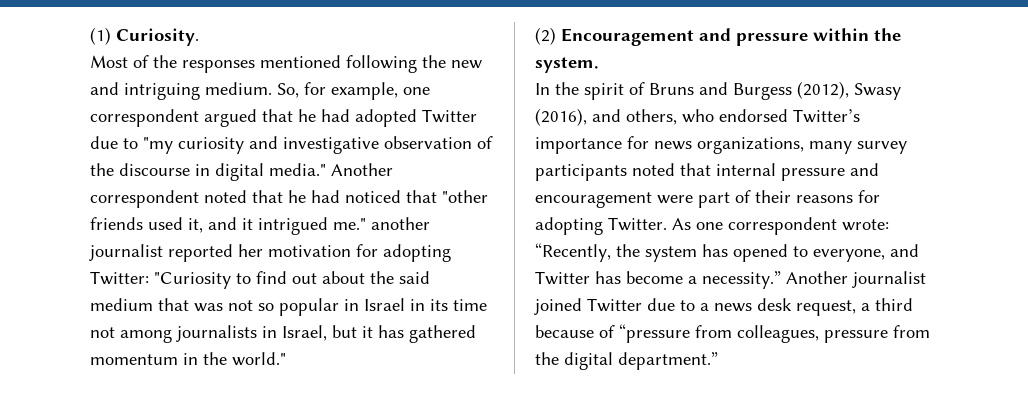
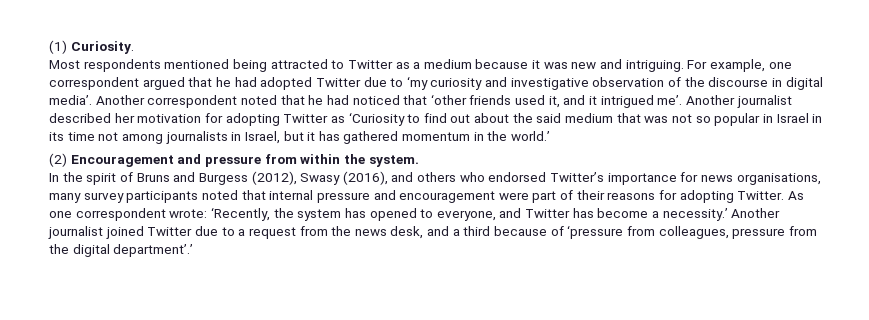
[133,55,482,73] [90,82,326,100] of the responses mentioned following the new and intriguing medium. So, for -> [83,59,708,72] respondents mentioned being attracted to Twitter as a medium because it was new and intriguing. For
[143,137,173,154] "my -> [406,76,428,90] ‘my
[269,163,326,176] media." -> [49,95,92,105] media’.
[442,190,488,203] "other -> [430,94,467,105] ‘other
[333,217,430,230] [89,244,233,262] me." another journalist reported -> [657,95,792,108] [49,113,111,123] me’. Another journalist described
[90,271,231,289] Twitter: "Curiosity -> [283,112,405,126] Twitter as ‘Curiosity
[232,352,286,366] world." -> [511,131,551,141] world.’
(808, 39) none -> [264,154,297,164] from
[626,109,677,125] others, -> [417,172,457,182] others
[697,137,804,154] organizations, -> [736,173,821,185] organisations,
[535,243,611,262] “Recently, -> [210,207,270,221] ‘Recently,
[702,271,781,289] necessity.” -> [662,208,728,221] necessity.’
[714,298,856,316] news desk request, -> [248,226,450,239] request from the news desk, and
[619,324,690,343] “pressure -> [567,225,624,239] ‘pressure
[618,352,718,370] department.” -> [113,244,194,257] department’.’

